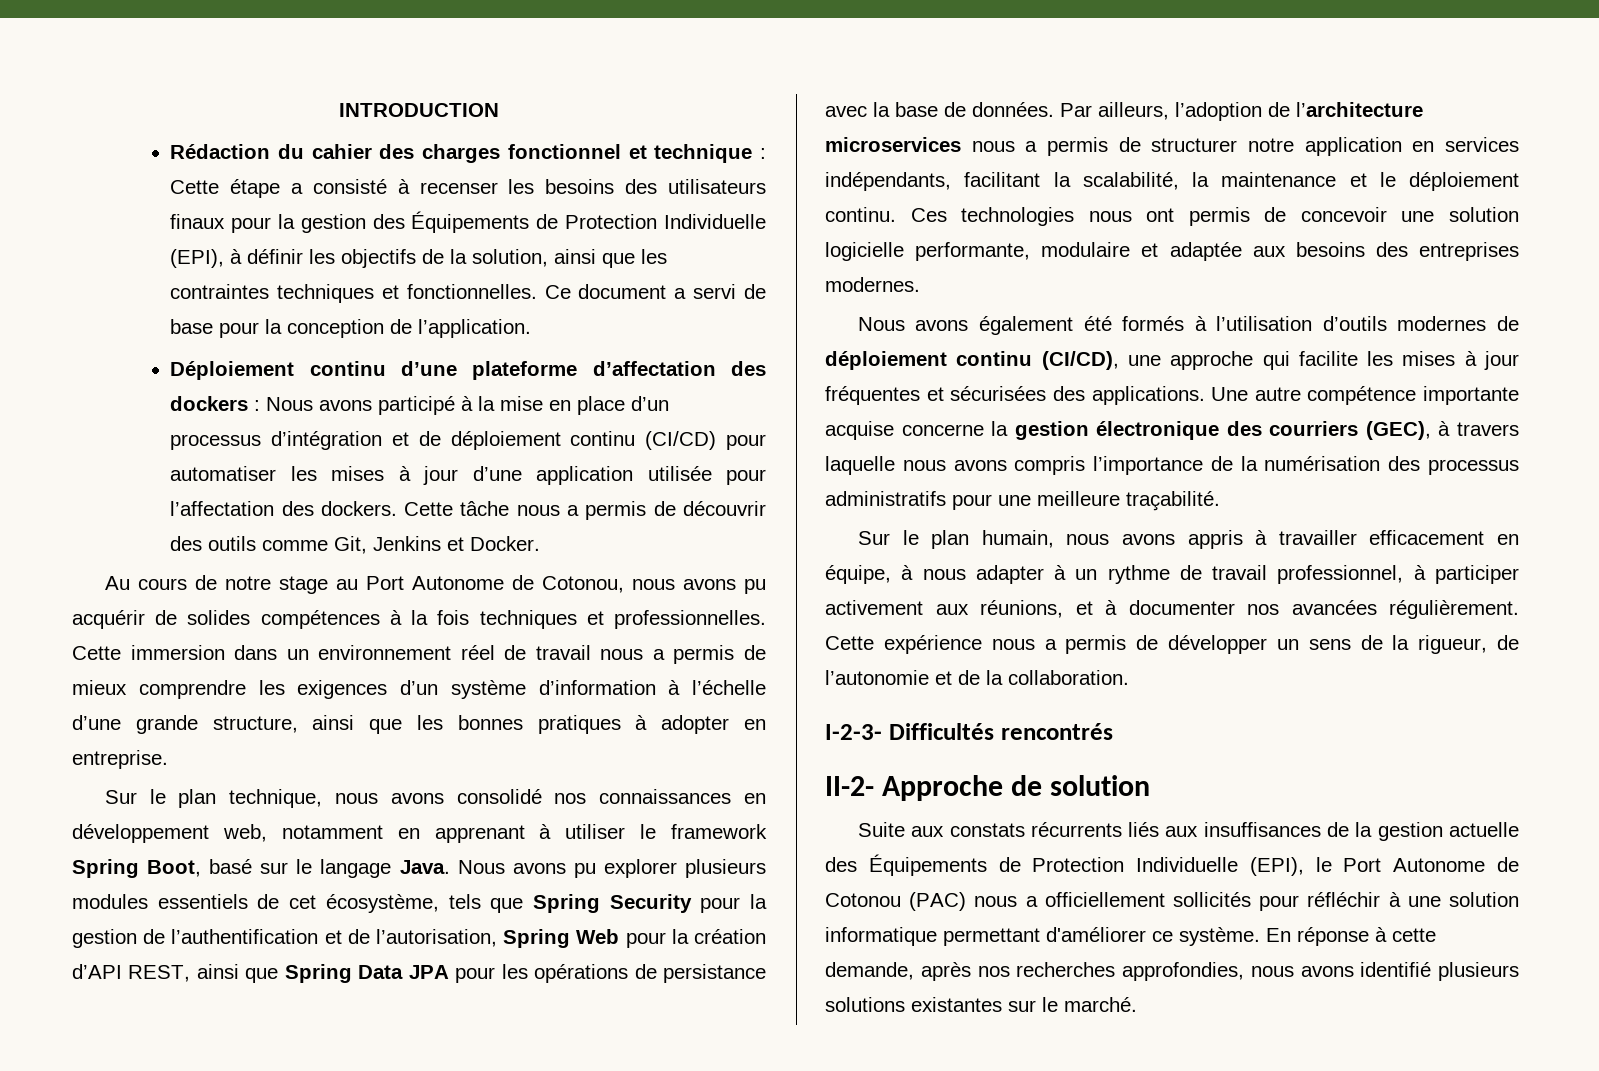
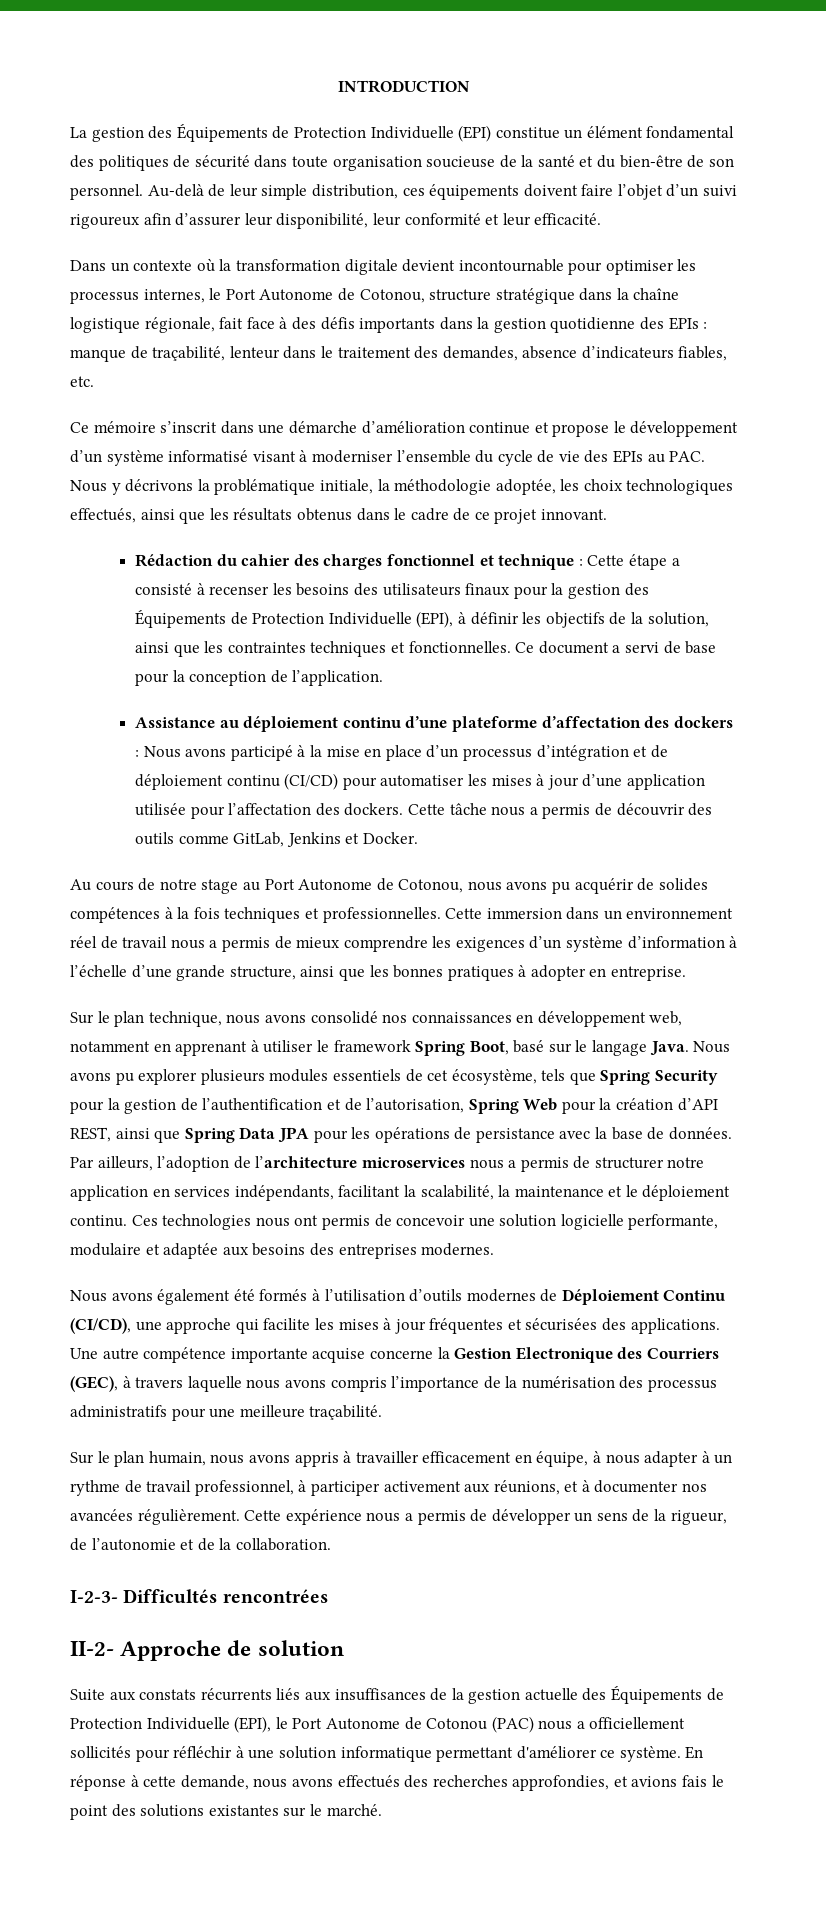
(499, 110) none -> [70,123,735,142] [70,155,734,171] [70,184,738,200] [70,213,602,229] [70,258,697,275] [70,288,680,304] [70,317,708,333] [70,346,728,362] [70,376,94,387] [70,421,739,437] [70,450,706,466] [70,479,734,495] [70,508,608,524] // La gestion des Équipements de Protection Individuelle (EPI) constitue un élément fondamental des politiques de sécurité dans toute organisation soucieuse de la santé et du bien-être de son personnel. Au-delà de leur simple distribution, ces équipements doivent faire l’objet d’un suivi rigoureux afin d’assurer leur disponibilité, leur conformité et leur efficacité. // Dans un contexte où la transformation digitale devient incontournable pour optimiser les processus internes, le Port Autonome de Cotonou, structure stratégique dans la chaîne logistique régionale, fait face à des défis importants dans la gestion quotidienne des EPIs : manque de traçabilité, lenteur dans le traitement des demandes, absence d’indicateurs fiables, etc. // Ce mémoire s’inscrit dans une démarche d’amélioration continue et propose le développement d’un système informatisé visant à moderniser l’ensemble du cycle de vie des EPIs au PAC. Nous y décrivons la problématique initiale, la méthodologie adoptée, les choix technologiques effectués, ainsi que les résultats obtenus dans le cadre de ce projet innovant.
[170,361,295,380] Déploiement -> [135,716,339,732] Assistance au déploiement
[334,536,368,554] Git, -> [233,832,285,847] GitLab,
[825,351,1033,370] déploiement continu -> [561,1289,726,1305] Déploiement Continu
[1014,421,1359,440] gestion électronique des courriers -> [454,1347,719,1363] Gestion Electronique des Courriers
[1000,723,1113,740] rencontrés -> [222,1589,328,1603] rencontrées
[920,962,1519,981] après nos recherches approfondies, nous avons identifié plusieurs -> [253,1775,724,1791] [70,1804,136,1820] nous avons effectués des recherches approfondies, et avions fais le point des

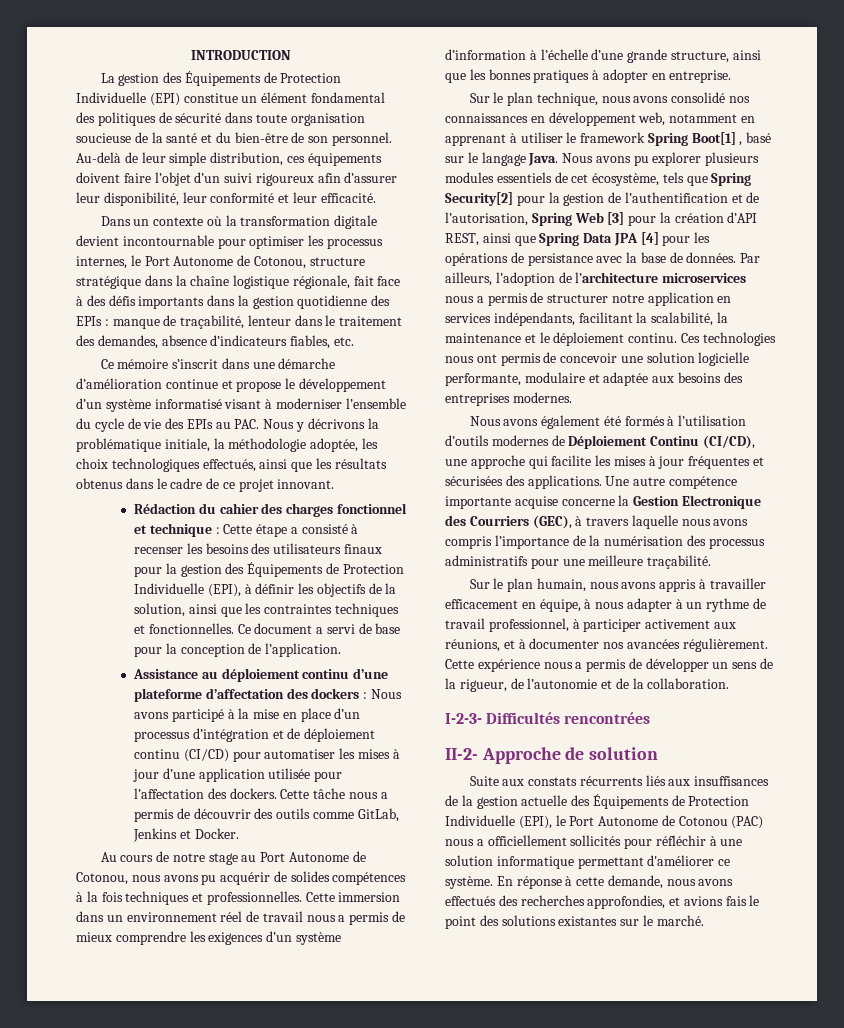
[469,1041,509,1055] Boot, -> [691,132,743,146] Boot[1] ,
[655,1070,719,1085] Security -> [445,192,513,206] Security[2]
(558, 1104) none -> [607,212,625,225] [3]
(309, 1135) none -> [640,232,659,245] [4]

